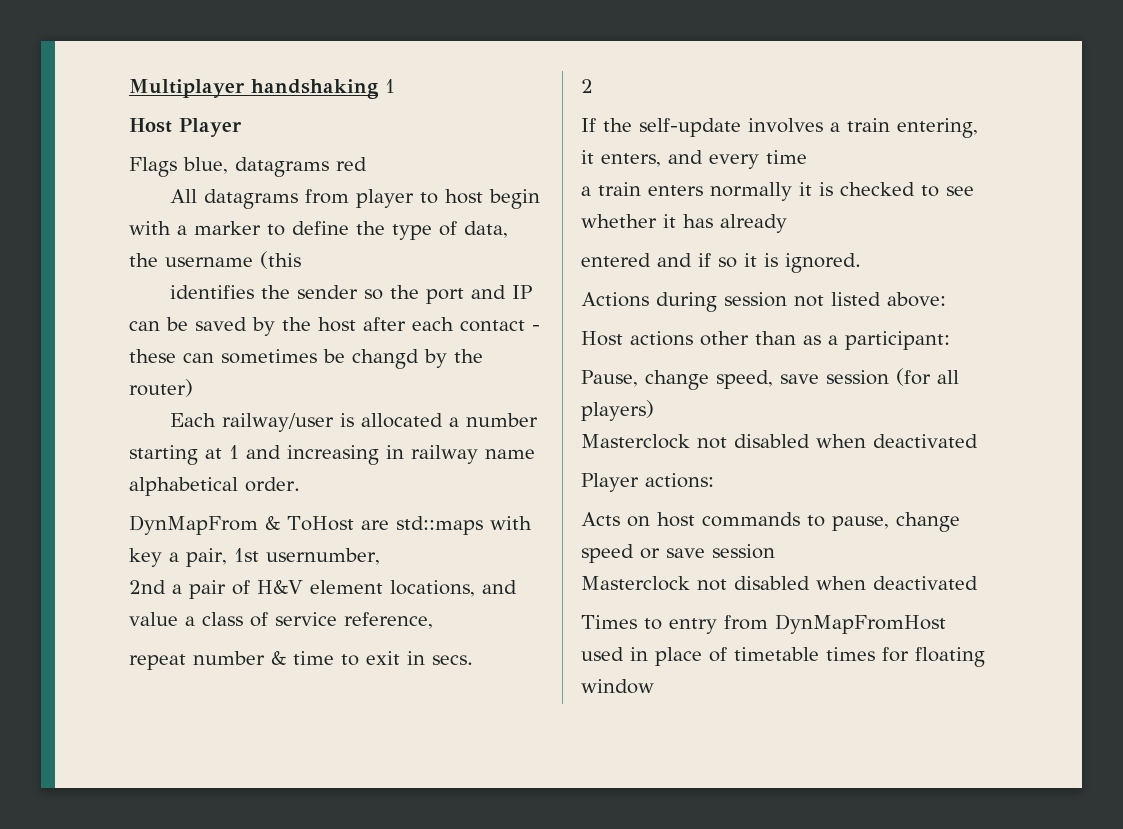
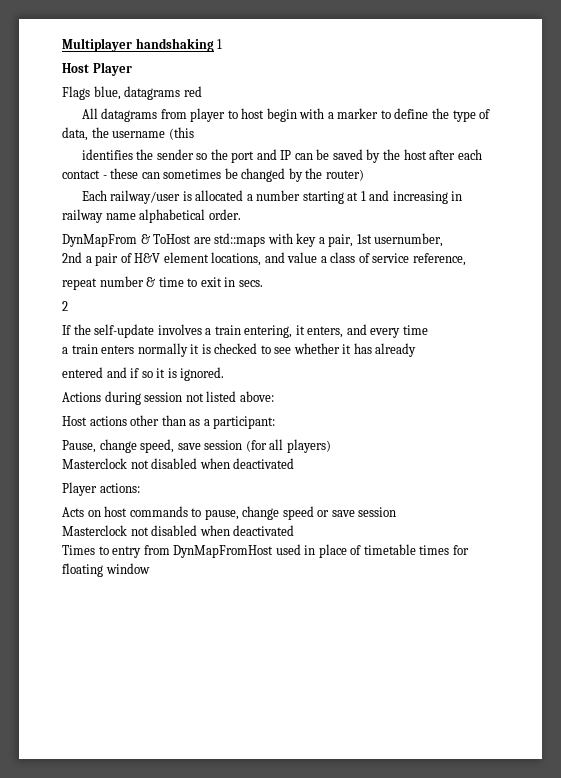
[352,349,419,369] changd -> [241,168,286,182] changed

